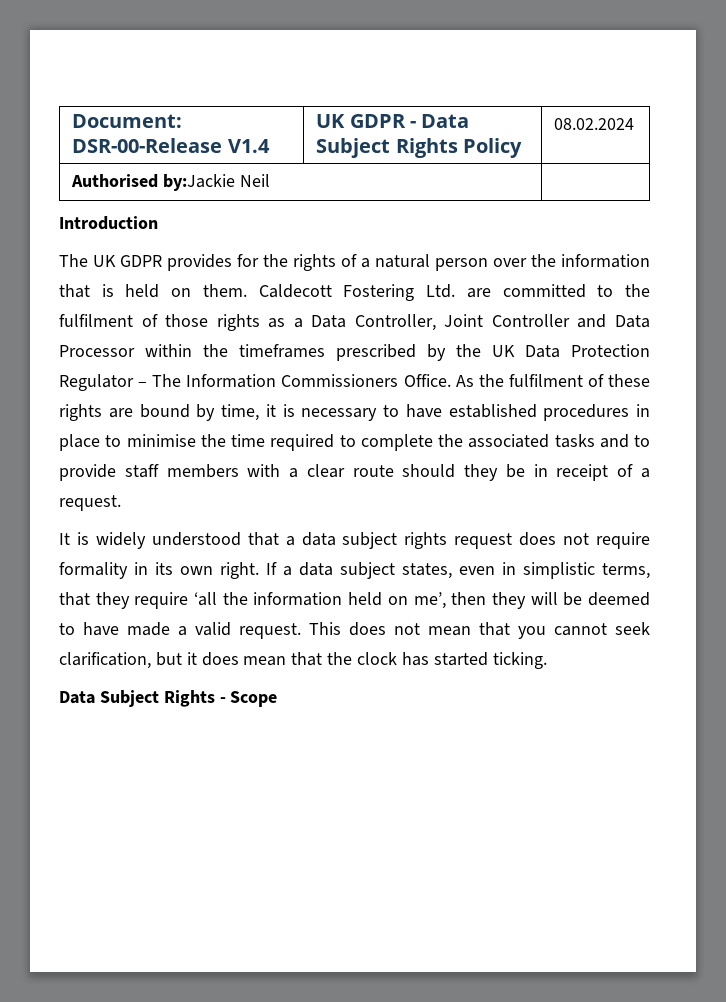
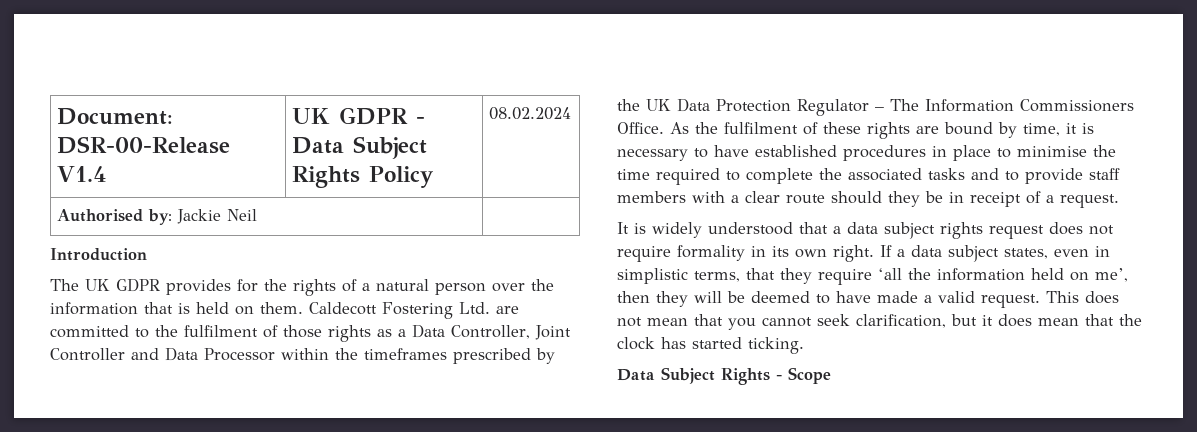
[163,174,236,191] by:Jackie -> [147,209,221,225] by: Jackie

